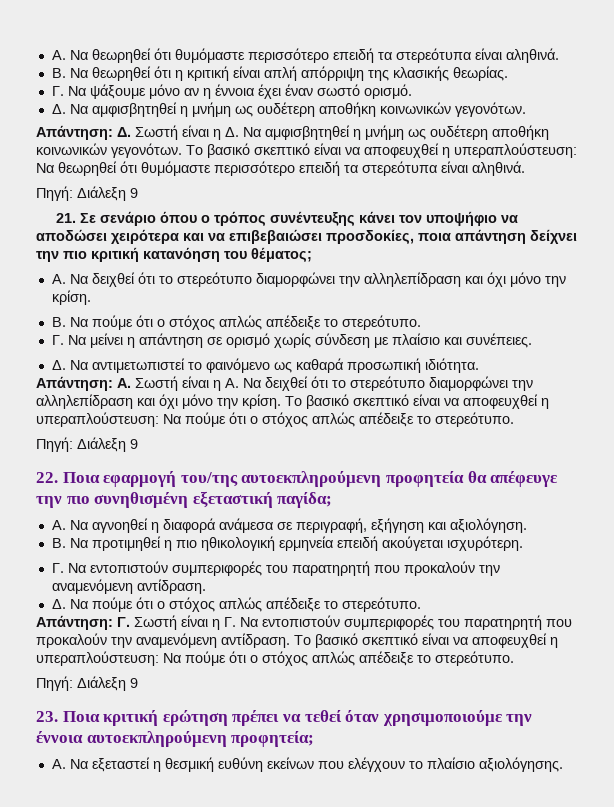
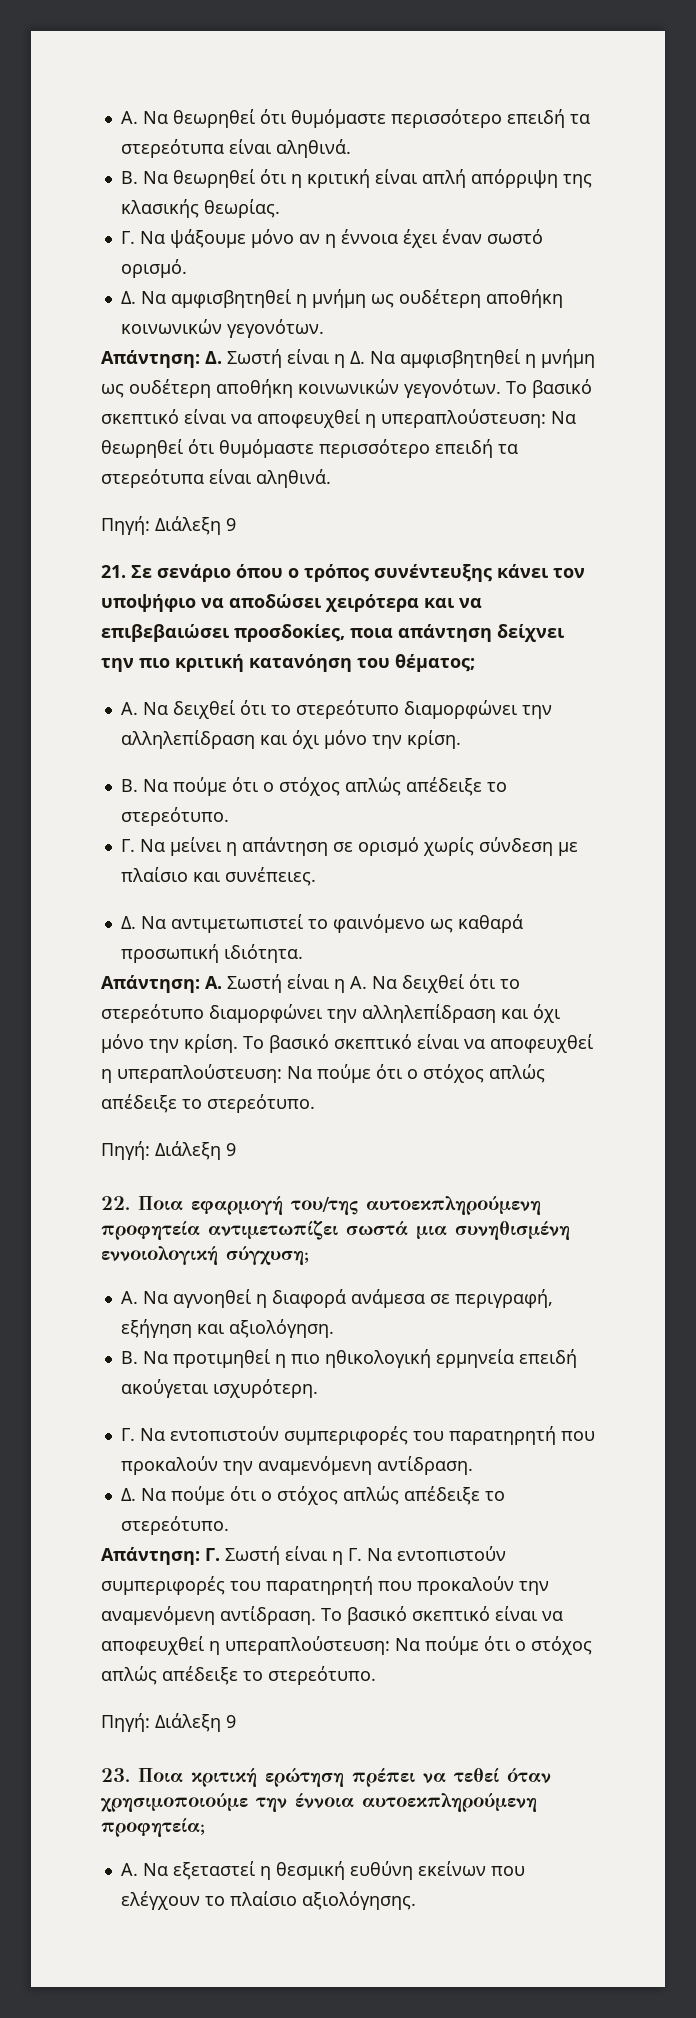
[467,471,558,487] [36,491,333,508] θα απέφευγε την πιο συνηθισμένη εξεταστική παγίδα; -> [208,1220,570,1240] [101,1246,309,1265] αντιμετωπίζει σωστά μια συνηθισμένη εννοιολογική σύγχυση;

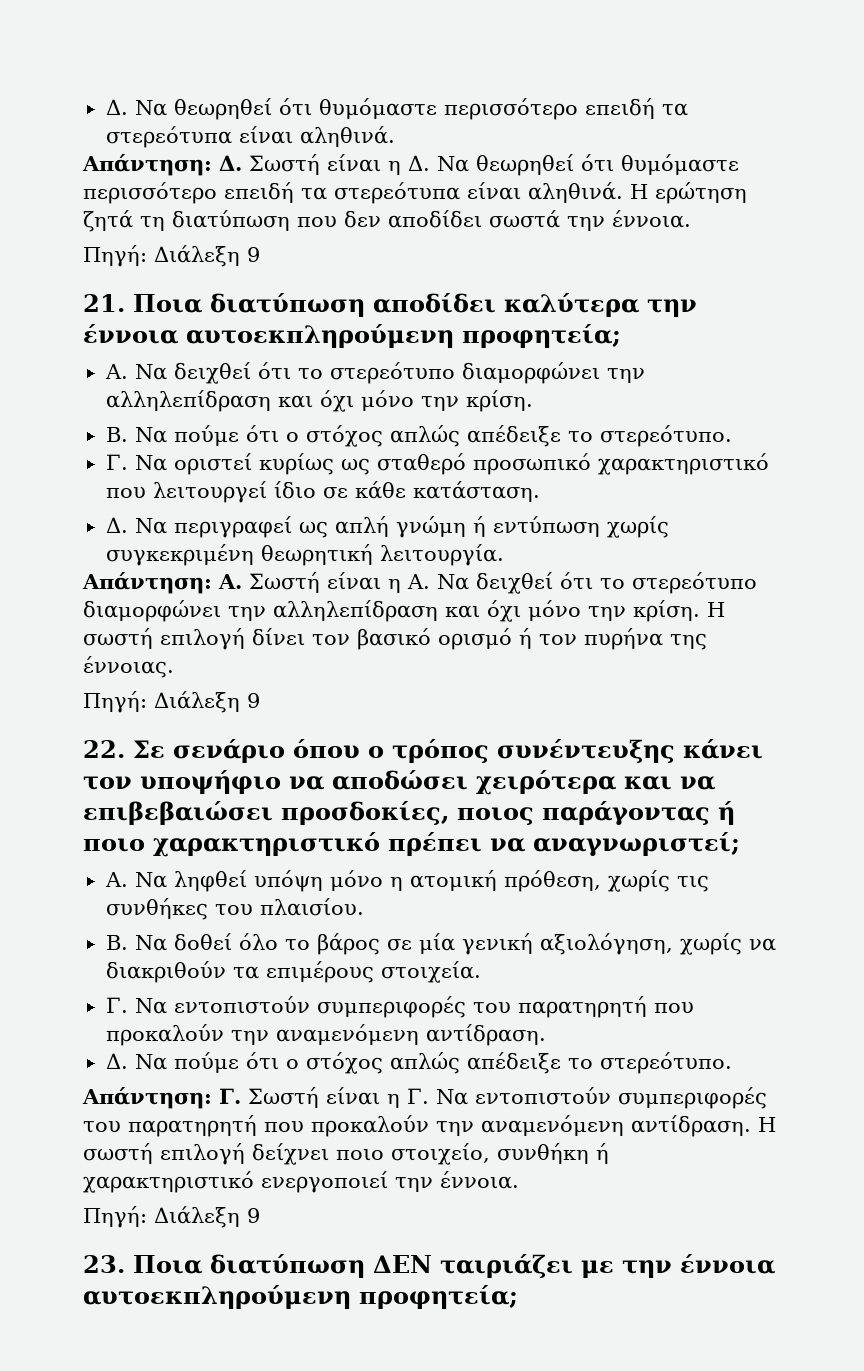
[120,111,138,124] Α. -> [105,99,128,115] Δ.
[120,169,592,188] [120,199,280,218] [120,229,543,248] [120,259,187,278] [120,289,563,308] [120,319,324,338] // Β. Να θεωρηθεί ότι η κριτική είναι απλή απόρριψη της κλασικής θεωρίας. // Γ. Να ψάξουμε μόνο αν η έννοια έχει έναν σωστό ορισμό. // Δ. Να αμφισβητηθεί η μνήμη ως ουδέτερη αποθήκη κοινωνικών γεγονότων. -> (395, 136) none
[400,349,595,368] [101,379,592,398] [101,409,576,428] [101,439,518,458] [101,469,331,488] [101,516,236,535] [101,564,585,582] [101,594,482,612] [101,624,564,642] [101,654,475,672] αμφισβητηθεί η μνήμη ως ουδέτερη αποθήκη κοινωνικών γεγονότων. Το βασικό σκεπτικό είναι να αποφευχθεί η υπεραπλούστευση: Να θεωρηθεί ότι θυμόμαστε περισσότερο επειδή τα στερεότυπα είναι αληθινά. // Πηγή: Διάλεξη 9 // 21. Σε σενάριο όπου ο τρόπος συνέντευξης κάνει τον υποψήφιο να αποδώσει χειρότερα και να επιβεβαιώσει προσδοκίες, ποια απάντηση δείχνει την πιο κριτική κατανόηση του θέματος; -> [476,154,739,176] [83,182,747,204] [83,210,691,232] [83,245,260,267] [83,293,697,317] [83,324,621,348] θεωρηθεί ότι θυμόμαστε περισσότερο επειδή τα στερεότυπα είναι αληθινά. Η ερώτηση ζητά τη διατύπωση που δεν αποδίδει σωστά την έννοια. // Πηγή: Διάλεξη 9 // 21. Ποια διατύπωση αποδίδει καλύτερα την έννοια αυτοεκπληρούμενη προφητεία;
[169,837,578,856] [120,867,316,886] [120,914,523,933] [120,944,303,963] μείνει η απάντηση σε ορισμό χωρίς σύνδεση με πλαίσιο και συνέπειες. // Δ. Να αντιμετωπιστεί το φαινόμενο ως καθαρά προσωπική ιδιότητα. -> [173,453,769,475] [105,481,540,503] [105,516,669,538] [105,544,504,566] οριστεί κυρίως ως σταθερό προσωπικό χαρακτηριστικό που λειτουργεί ίδιο σε κάθε κατάσταση. // Δ. Να περιγραφεί ως απλή γνώμη ή εντύπωση χωρίς συγκεκριμένη θεωρητική λειτουργία.
[243,1034,593,1053] [101,1064,545,1083] [101,1094,315,1113] [101,1141,236,1160] [101,1196,541,1215] [101,1220,570,1240] [101,1246,309,1265] [120,1289,553,1308] [120,1319,334,1338] [120,1349,577,1368] [120,1379,318,1398] Το βασικό σκεπτικό είναι να αποφευχθεί η υπεραπλούστευση: Να πούμε ότι ο στόχος απλώς απέδειξε το στερεότυπο. // Πηγή: Διάλεξη 9 // 22. Ποια εφαρμογή του/της αυτοεκπληρούμενη προφητεία αντιμετωπίζει σωστά μια συνηθισμένη εννοιολογική σύγχυση; // Α. Να αγνοηθεί η διαφορά ανάμεσα σε περιγραφή, εξήγηση και αξιολόγηση. // Β. Να προτιμηθεί η πιο ηθικολογική ερμηνεία επειδή ακούγεται ισχυρότερη. -> [707,602,725,617] [83,628,707,650] [83,656,174,678] [83,691,260,713] [83,739,763,763] [83,770,715,795] [83,801,735,826] [83,832,740,857] [104,870,709,892] [105,898,364,920] [105,933,776,955] [105,961,481,983] Η σωστή επιλογή δίνει τον βασικό ορισμό ή τον πυρήνα της έννοιας. // Πηγή: Διάλεξη 9 // 22. Σε σενάριο όπου ο τρόπος συνέντευξης κάνει τον υποψήφιο να αποδώσει χειρότερα και να επιβεβαιώσει προσδοκίες, ποιος παράγοντας ή ποιο χαρακτηριστικό πρέπει να αναγνωριστεί; // Α. Να ληφθεί υπόψη μόνο η ατομική πρόθεση, χωρίς τις συνθήκες του πλαισίου. // Β. Να δοθεί όλο το βάρος σε μία γενική αξιολόγηση, χωρίς να διακριθούν τα επιμέρους στοιχεία.
[321,1606,563,1625] [101,1636,592,1655] [101,1666,376,1685] Το βασικό σκεπτικό είναι να αποφευχθεί η υπεραπλούστευση: Να πούμε ότι ο στόχος απλώς απέδειξε το στερεότυπο. -> [758,1117,776,1132] [83,1143,609,1165] [83,1171,519,1193] Η σωστή επιλογή δείχνει ποιο στοιχείο, συνθήκη ή χαρακτηριστικό ενεργοποιεί την έννοια.
[191,1768,551,1787] [101,1793,537,1812] [101,1818,205,1837] [120,1861,525,1880] [120,1891,416,1910] κριτική ερώτηση πρέπει να τεθεί όταν χρησιμοποιούμε την έννοια αυτοεκπληρούμενη προφητεία; // Α. Να εξεταστεί η θεσμική ευθύνη εκείνων που ελέγχουν το πλαίσιο αξιολόγησης. -> [210,1254,775,1278] [83,1285,518,1309] διατύπωση ΔΕΝ ταιριάζει με την έννοια αυτοεκπληρούμενη προφητεία;

